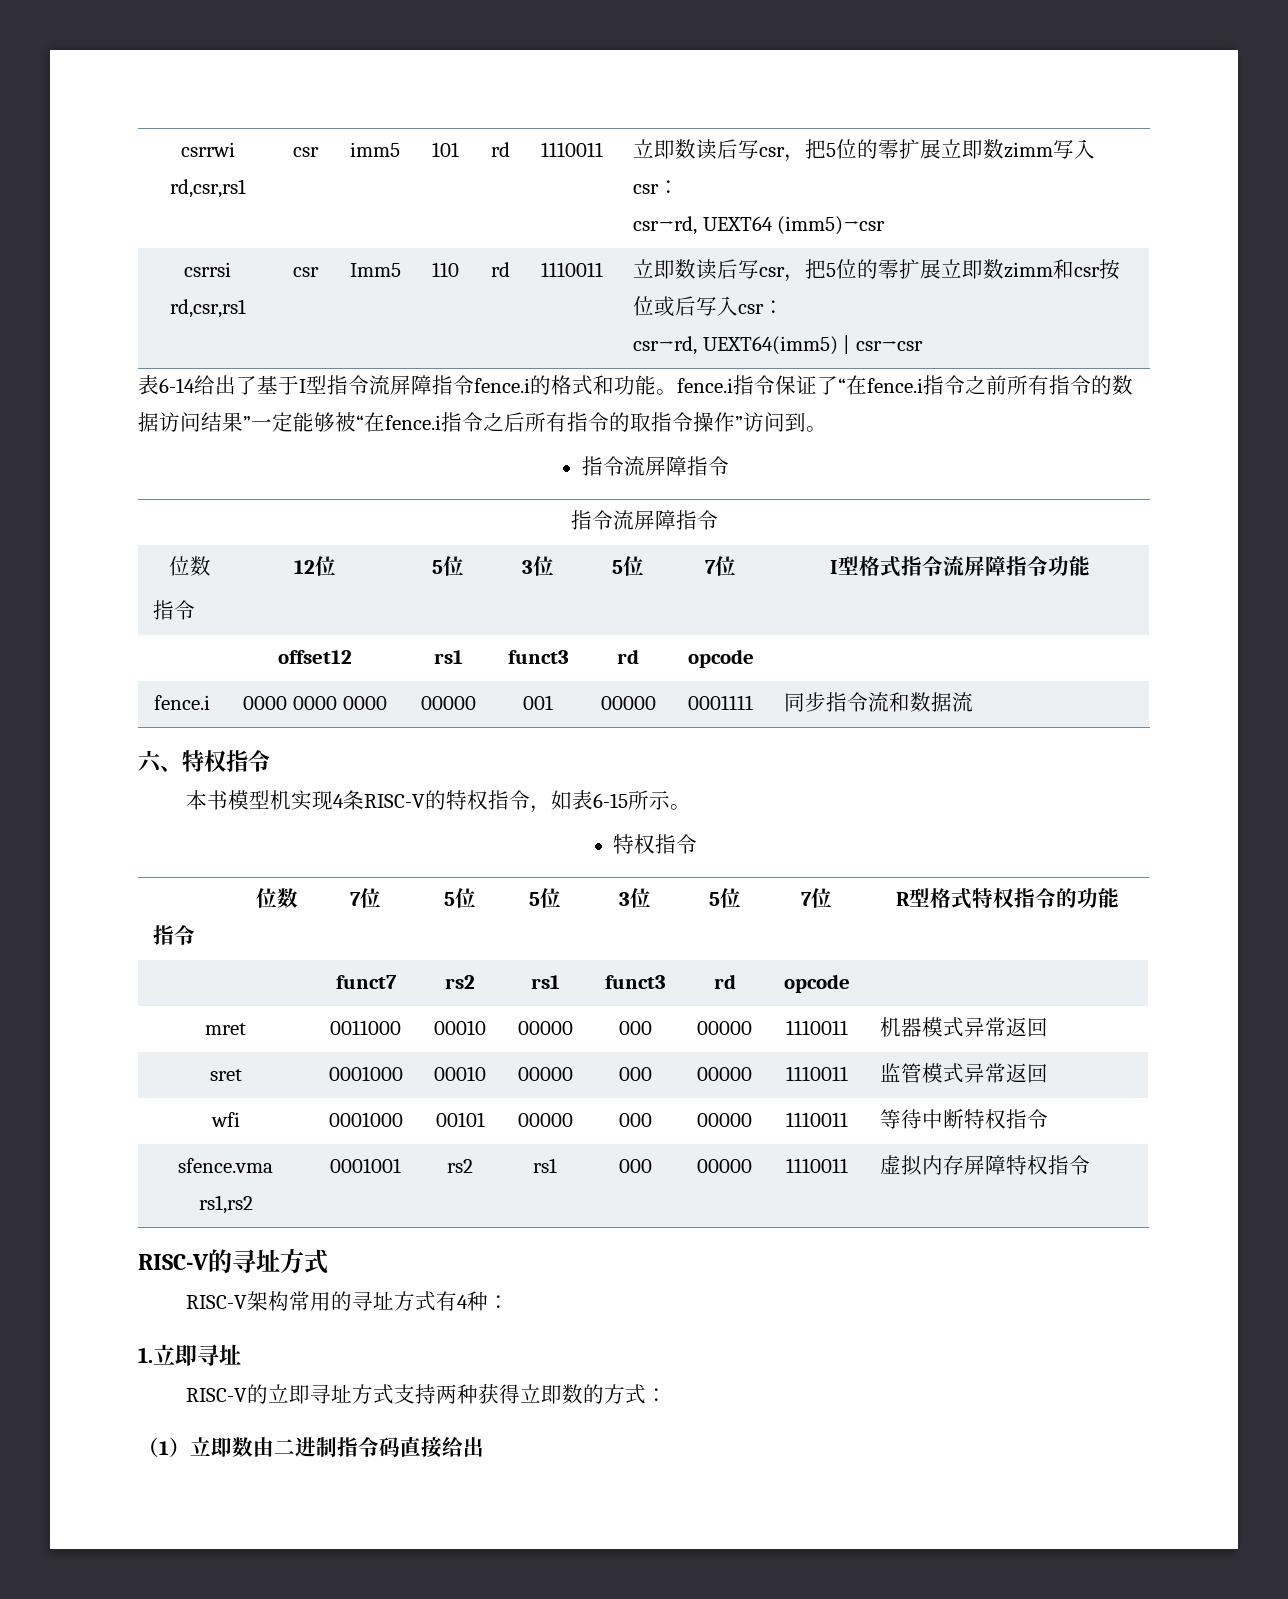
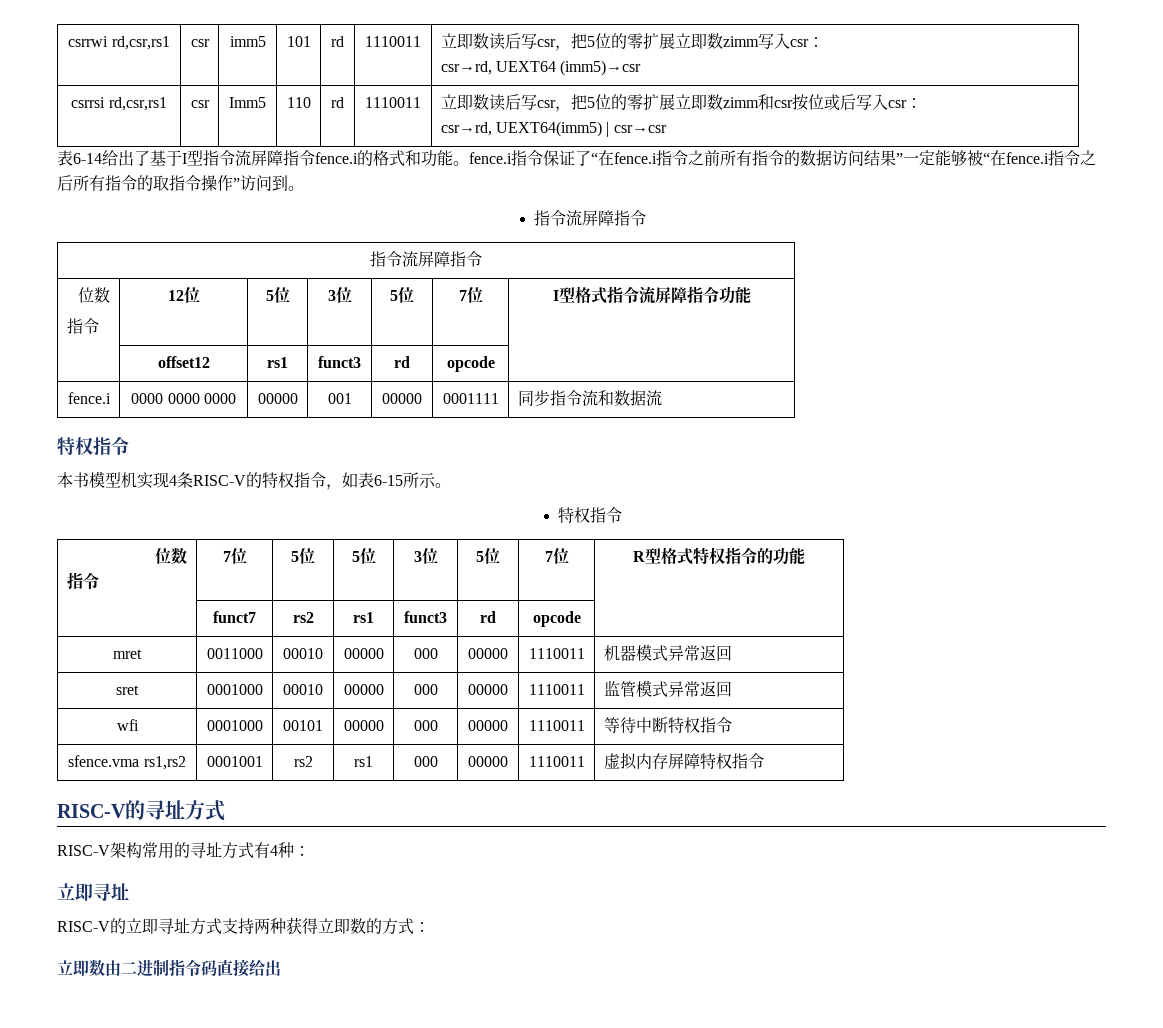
[138,750,182,773] 六、 -> (662, 398) none
[138,1347,153,1363] 1. -> (310, 851) none
[138,1437,190,1457] （1） -> (430, 927) none

